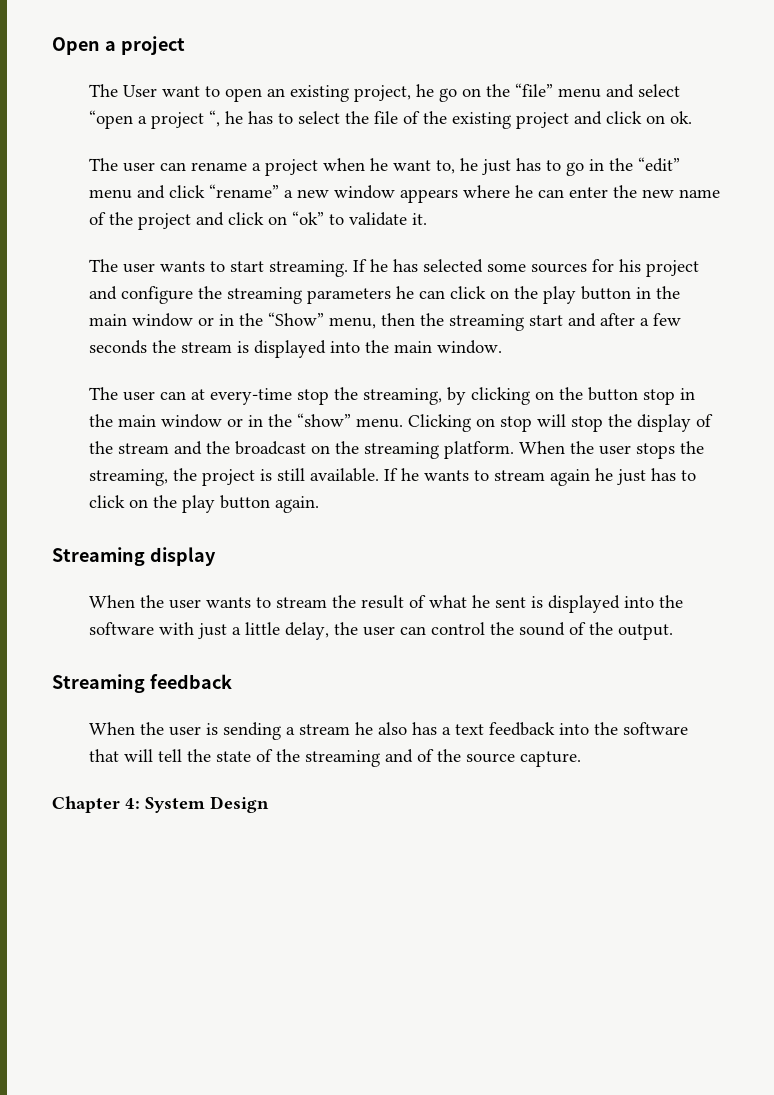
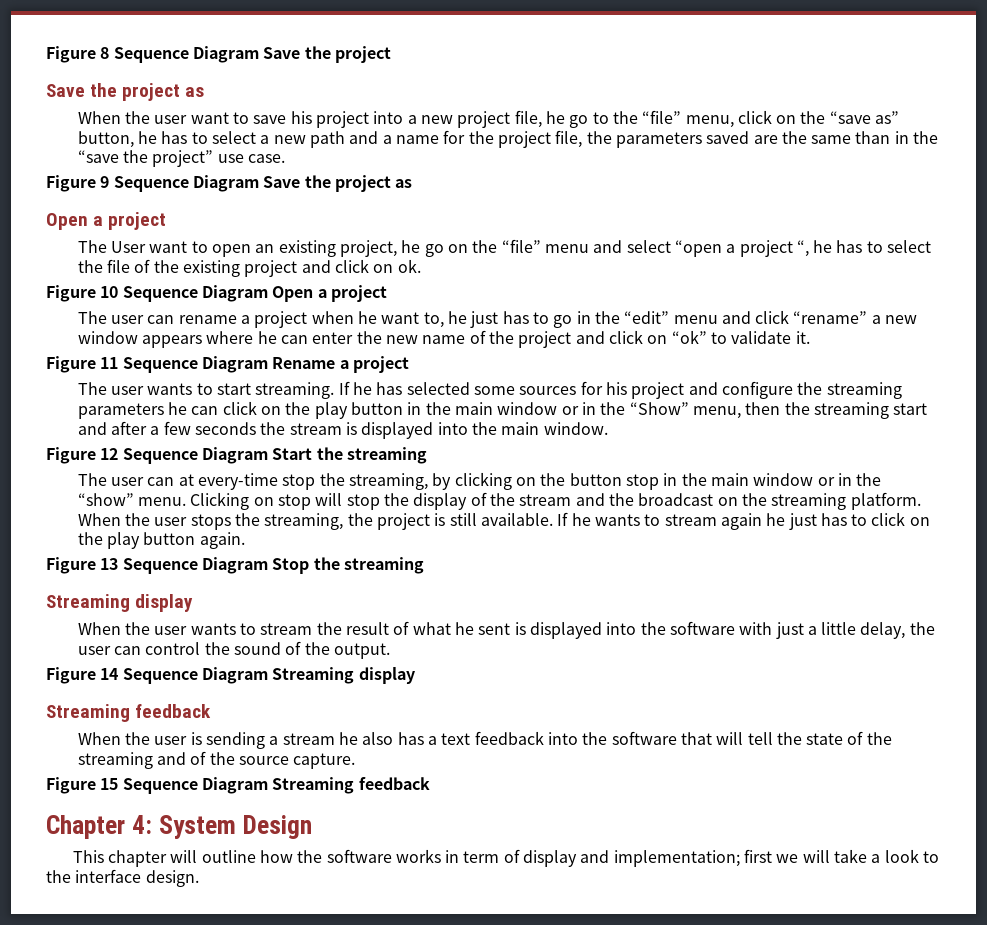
(52, 46) none -> [46,46,391,63] [46,83,205,101] [77,110,900,128] [77,130,939,148] [77,150,286,167] [46,175,413,192] Figure 8 Sequence Diagram Save the project // Save the project as // When the user want to save his project into a new project file, he go to the “file” menu, click on the “save as” button, he has to select a new path and a name for the project file, the parameters saved are the same than in the “save the project” use case. // Figure 9 Sequence Diagram Save the project as //
(692, 117) none -> [46,285,387,302] // Figure 10 Sequence Diagram Open a project
(427, 219) none -> [46,356,409,373] // Figure 11 Sequence Diagram Rename a project
(502, 347) none -> [46,447,427,464] // Figure 12 Sequence Diagram Start the streaming
(319, 504) none -> [46,557,424,574] // Figure 13 Sequence Diagram Stop the streaming
(673, 632) none -> [46,667,415,684] // Figure 14 Sequence Diagram Streaming display
[52,796,269,813] Chapter 4: System Design -> [46,777,430,794] [46,815,312,839] [72,849,939,867] [46,869,199,887] Figure 15 Sequence Diagram Streaming feedback // Chapter 4: System Design // This chapter will outline how the software works in term of display and implementation; first we will take a look to the interface design.

